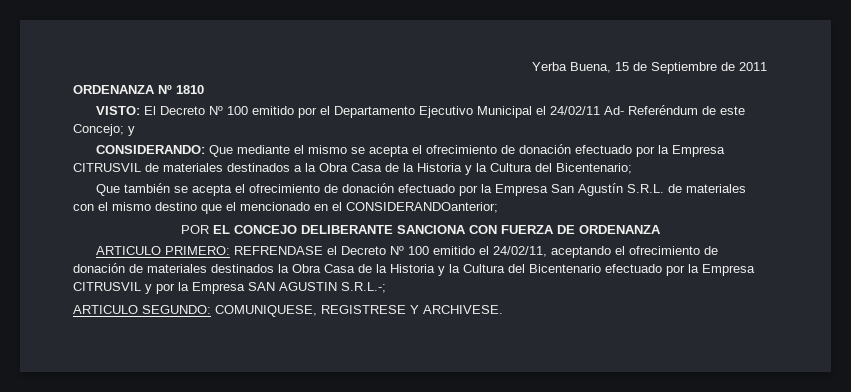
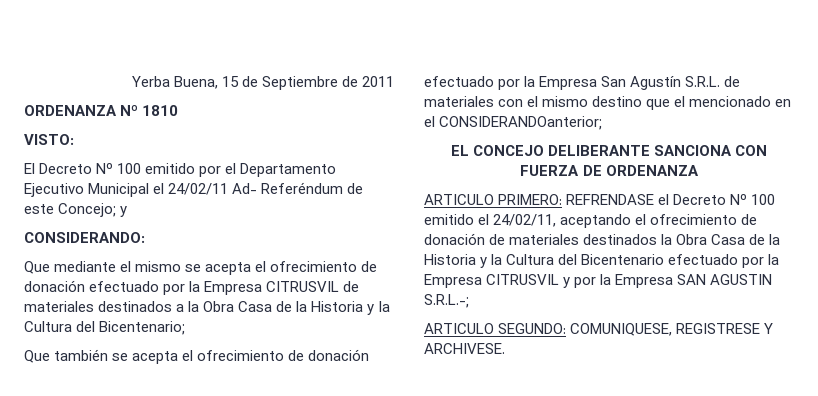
(140, 110) none -> (74, 139) //
(205, 149) none -> (145, 237) //
[180,225,209,234] POR -> (603, 123) none

